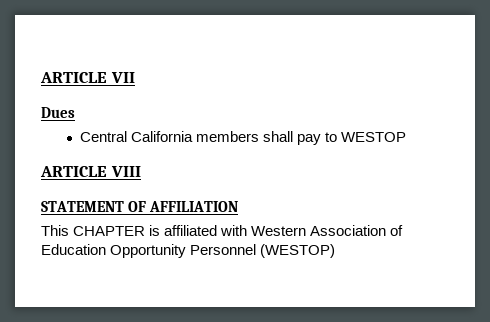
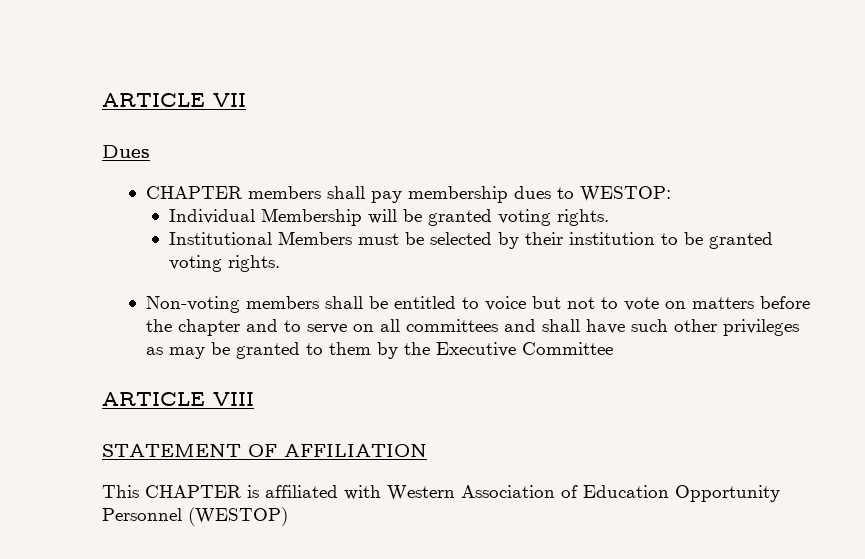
[80,131,194,142] Central California -> [145,186,242,199] CHAPTER
[325,132,407,142] to WESTOP -> [407,186,671,203] [168,208,609,226] [168,231,773,249] [168,255,280,272] [145,296,810,313] [145,319,799,336] [145,342,613,359] membership dues to WESTOP: // Individual Membership will be granted voting rights. // Institutional Members must be selected by their institution to be granted voting rights. // Non-voting members shall be entitled to voice but not to vote on matters before the chapter and to serve on all committees and shall have such other privileges as may be granted to them by the Executive Committee

